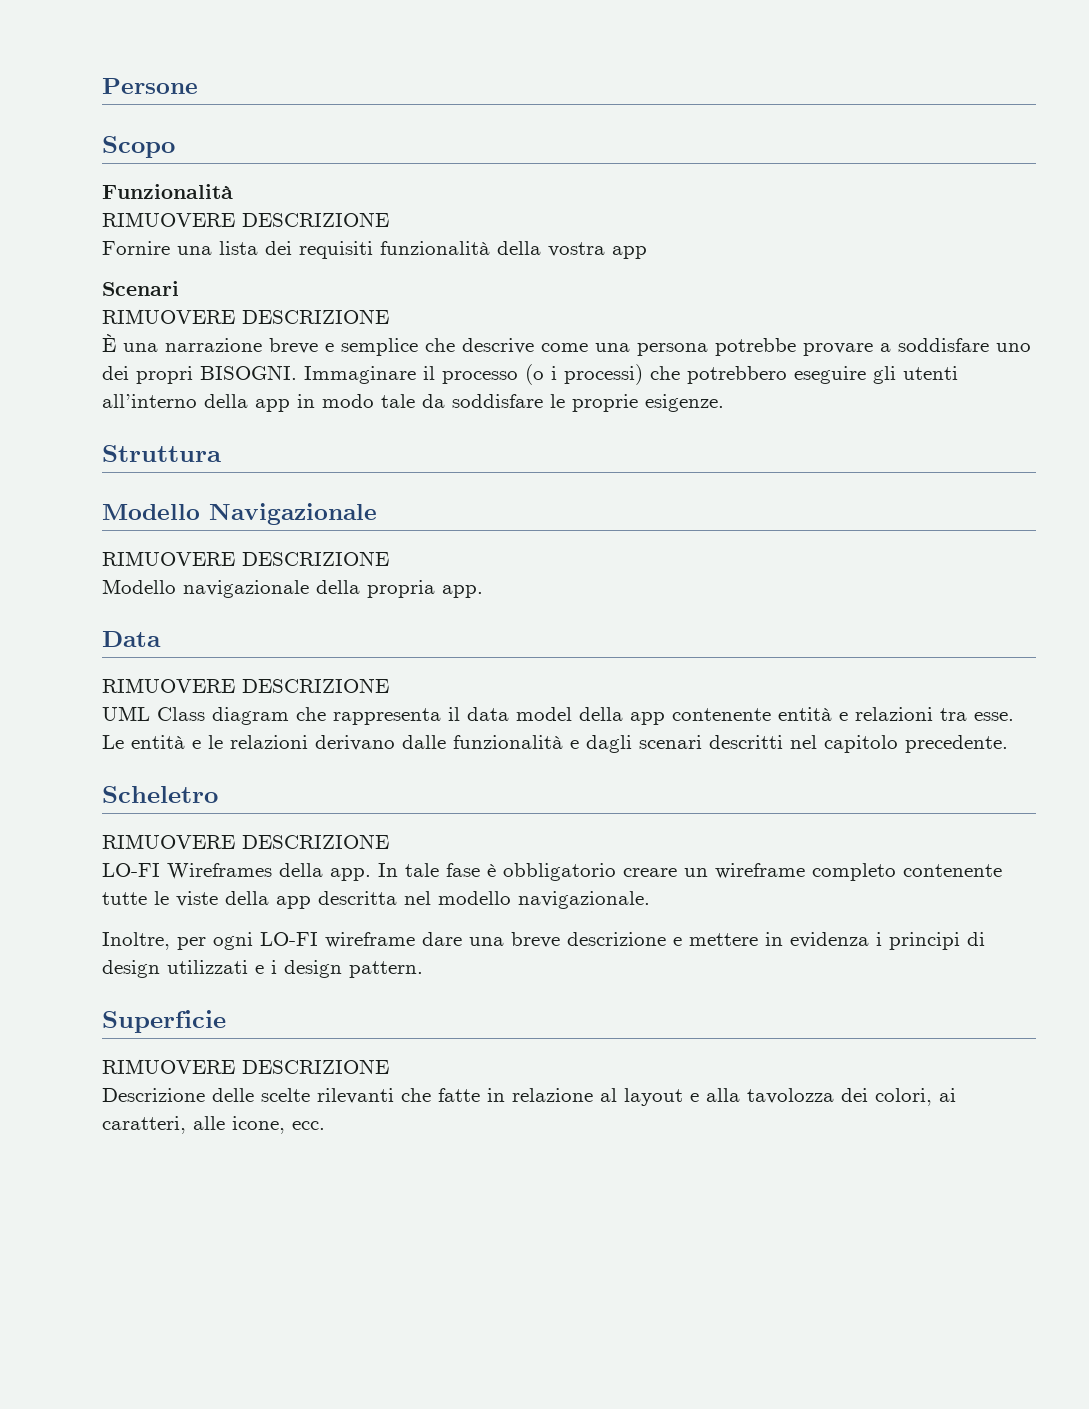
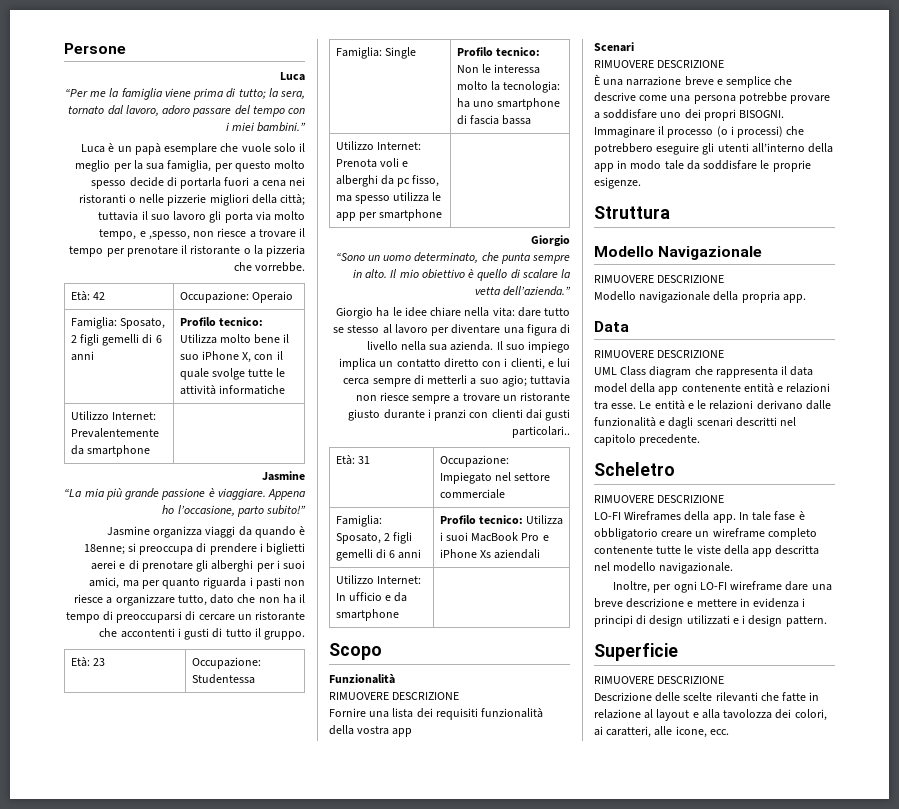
(198, 86) none -> [280,72,305,81] [64,88,305,100] [68,105,305,117] [225,122,306,132] [81,143,305,155] [75,160,305,172] [91,177,305,189] [78,194,305,206] [98,211,305,223] [99,228,305,240] [69,245,305,257] [233,262,305,272] [70,291,105,301] [179,291,293,303] [70,317,165,329] [70,334,162,346] [70,351,94,361] [179,317,263,326] [179,334,290,344] [179,351,283,363] [179,368,286,380] [179,385,285,395] [70,411,156,420] [70,428,159,438] [70,445,150,457] [262,471,305,481] [64,488,306,500] [162,505,306,517] [106,526,305,538] [83,543,306,555] [91,560,305,572] [89,577,305,589] [74,594,305,606] [65,611,305,623] [99,628,305,640] [70,657,105,667] [191,657,261,669] [191,674,255,684] [335,47,416,59] [456,47,540,56] [456,64,541,74] [456,81,561,93] [456,98,561,110] [456,115,532,125] [335,141,421,150] [335,158,409,168] [335,175,440,187] [335,192,442,204] [335,209,443,221] [531,235,570,247] [335,252,570,264] [352,269,571,281] [474,286,571,296] [336,307,570,319] [333,324,570,336] [366,341,570,353] [339,358,570,370] [343,375,570,387] [355,392,570,404] [348,409,570,421] [512,426,570,438] [335,455,370,465] [439,455,509,467] [439,472,551,484] [439,489,505,499] [335,515,382,527] [335,532,413,544] [335,549,422,561] [439,515,564,525] [439,532,549,542] [439,549,541,559] [335,575,421,584] [335,592,408,602] [335,609,399,621] // Luca // “Per me la famiglia viene prima di tutto; la sera, tornato dal lavoro, adoro passare del tempo con i miei bambini.” // Luca è un papà esemplare che vuole solo il meglio per la sua famiglia, per questo molto spesso decide di portarla fuori a cena nei ristoranti o nelle pizzerie migliori della città; tuttavia il suo lavoro gli porta via molto tempo, e ,spesso, non riesce a trovare il tempo per prenotare il ristorante o la pizzeria che vorrebbe. // Età: 42 | Occupazione: Operaio // Famiglia: Sposato, 2 figli gemelli di 6 anni | Profilo tecnico: Utilizza molto bene il suo iPhone X, con il quale svolge tutte le attività informatiche // Utilizzo Internet: Prevalentemente da smartphone | // Jasmine // “La mia più grande passione è viaggiare. Appena ho l’occasione, parto subito!” // Jasmine organizza viaggi da quando è 18enne; si preoccupa di prendere i biglietti aerei e di prenotare gli alberghi per i suoi amici, ma per quanto riguarda i pasti non riesce a organizzare tutto, dato che non ha il tempo di preoccuparsi di cercare un ristorante che accontenti i gusti di tutto il gruppo. // Età: 23 | Occupazione: Studentessa // Famiglia: Single | Profilo tecnico: Non le interessa molto la tecnologia: ha uno smartphone di fascia bassa // Utilizzo Internet: Prenota voli e alberghi da pc fisso, ma spesso utilizza le app per smartphone | // Giorgio // “Sono un uomo determinato, che punta sempre in alto. Il mio obiettivo è quello di scalare la vetta dell’azienda.” // Giorgio ha le idee chiare nella vita: dare tutto se stesso al lavoro per diventare una figura di livello nella sua azienda. Il suo impiego implica un contatto diretto con i clienti, e lui cerca sempre di metterli a suo agio; tuttavia non riesce sempre a trovare un ristorante giusto durante i pranzi con clienti dai gusti particolari.. // Età: 31 | Occupazione: Impiegato nel settore commerciale // Famiglia: Sposato, 2 figli gemelli di 6 anni | Profilo tecnico: Utilizza i suoi MacBook Pro e iPhone Xs aziendali // Utilizzo Internet: In ufficio e da smartphone |

